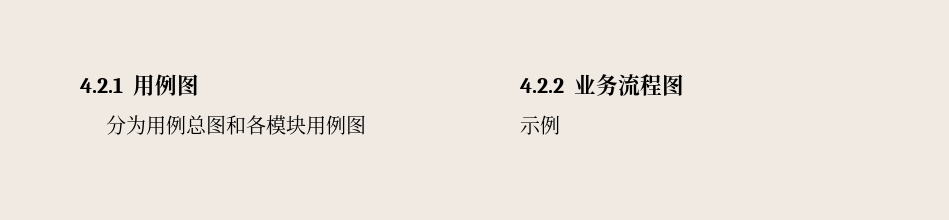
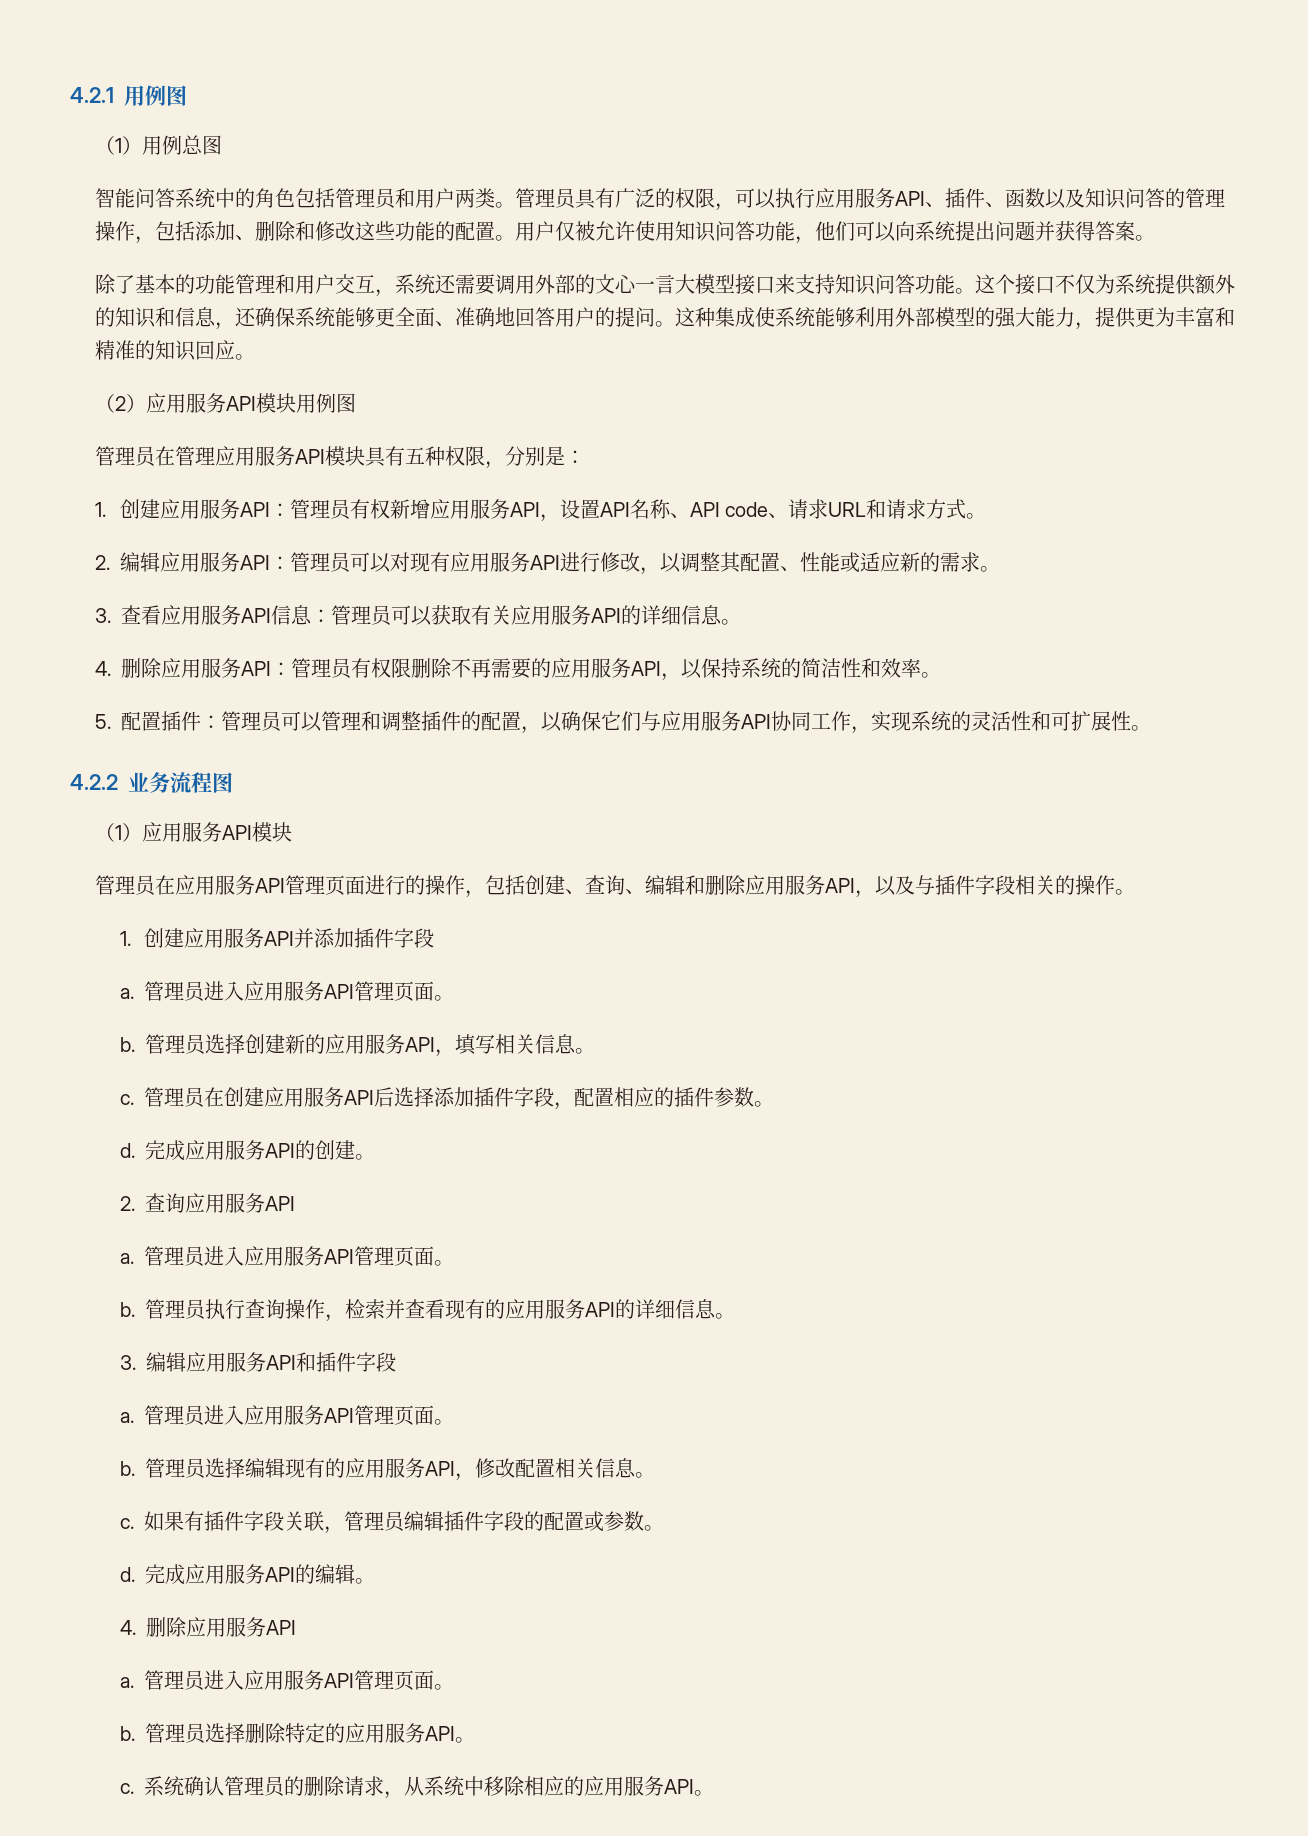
[106,115,147,135] 分为 -> [94,136,142,155] （1）
[226,115,367,135] [520,74,684,96] [520,115,560,135] 和各模块用例图 // 4.2.2业务流程图 // 示例 -> [94,188,1225,211] [94,221,1155,244] [94,274,1235,297] [94,307,1235,330] [94,340,255,361] [94,393,356,413] [94,446,585,469] [94,499,986,522] [94,552,1000,575] [94,605,741,626] [94,658,941,681] [94,711,1151,734] [70,772,233,793] [94,822,292,842] [94,875,1135,898] [119,928,435,948] [119,981,455,1002] [119,1034,595,1057] [119,1087,775,1110] [119,1140,375,1161] [119,1193,295,1213] [119,1246,455,1267] [119,1299,735,1322] [119,1352,396,1372] [119,1405,455,1426] [119,1458,655,1481] [119,1511,665,1534] [119,1564,375,1585] [119,1617,296,1637] [119,1670,455,1691] [119,1723,475,1744] [119,1776,715,1799] // 智能问答系统中的角色包括管理员和用户两类。管理员具有广泛的权限，可以执行应用服务API、插件、函数以及知识问答的管理操作，包括添加、删除和修改这些功能的配置。用户仅被允许使用知识问答功能，他们可以向系统提出问题并获得答案。 // 除了基本的功能管理和用户交互，系统还需要调用外部的文心一言大模型接口来支持知识问答功能。这个接口不仅为系统提供额外的知识和信息，还确保系统能够更全面、准确地回答用户的提问。这种集成使系统能够利用外部模型的强大能力，提供更为丰富和精准的知识回应。 // （2）应用服务API模块用例图 // 管理员在管理应用服务API模块具有五种权限，分别是： // 1.创建应用服务API：管理员有权新增应用服务API，设置API名称、API code、请求URL和请求方式。 // 2.编辑应用服务API：管理员可以对现有应用服务API进行修改，以调整其配置、性能或适应新的需求。 // 3.查看应用服务API信息：管理员可以获取有关应用服务API的详细信息。 // 4.删除应用服务API：管理员有权限删除不再需要的应用服务API，以保持系统的简洁性和效率。 // 5.配置插件：管理员可以管理和调整插件的配置，以确保它们与应用服务API协同工作，实现系统的灵活性和可扩展性。 // 4.2.2业务流程图 // （1）应用服务API模块 // 管理员在应用服务API管理页面进行的操作，包括创建、查询、编辑和删除应用服务API，以及与插件字段相关的操作。 // 1.创建应用服务API并添加插件字段 // a.管理员进入应用服务API管理页面。 // b.管理员选择创建新的应用服务API，填写相关信息。 // c.管理员在创建应用服务API后选择添加插件字段，配置相应的插件参数。 // d.完成应用服务API的创建。 // 2.查询应用服务API // a.管理员进入应用服务API管理页面。 // b.管理员执行查询操作，检索并查看现有的应用服务API的详细信息。 // 3.编辑应用服务API和插件字段 // a.管理员进入应用服务API管理页面。 // b.管理员选择编辑现有的应用服务API，修改配置相关信息。 // c.如果有插件字段关联，管理员编辑插件字段的配置或参数。 // d.完成应用服务API的编辑。 // 4.删除应用服务API // a.管理员进入应用服务API管理页面。 // b.管理员选择删除特定的应用服务API。 // c.系统确认管理员的删除请求，从系统中移除相应的应用服务API。

